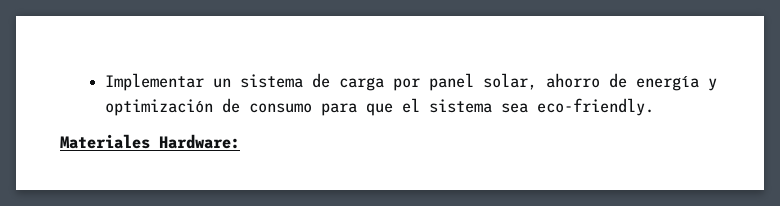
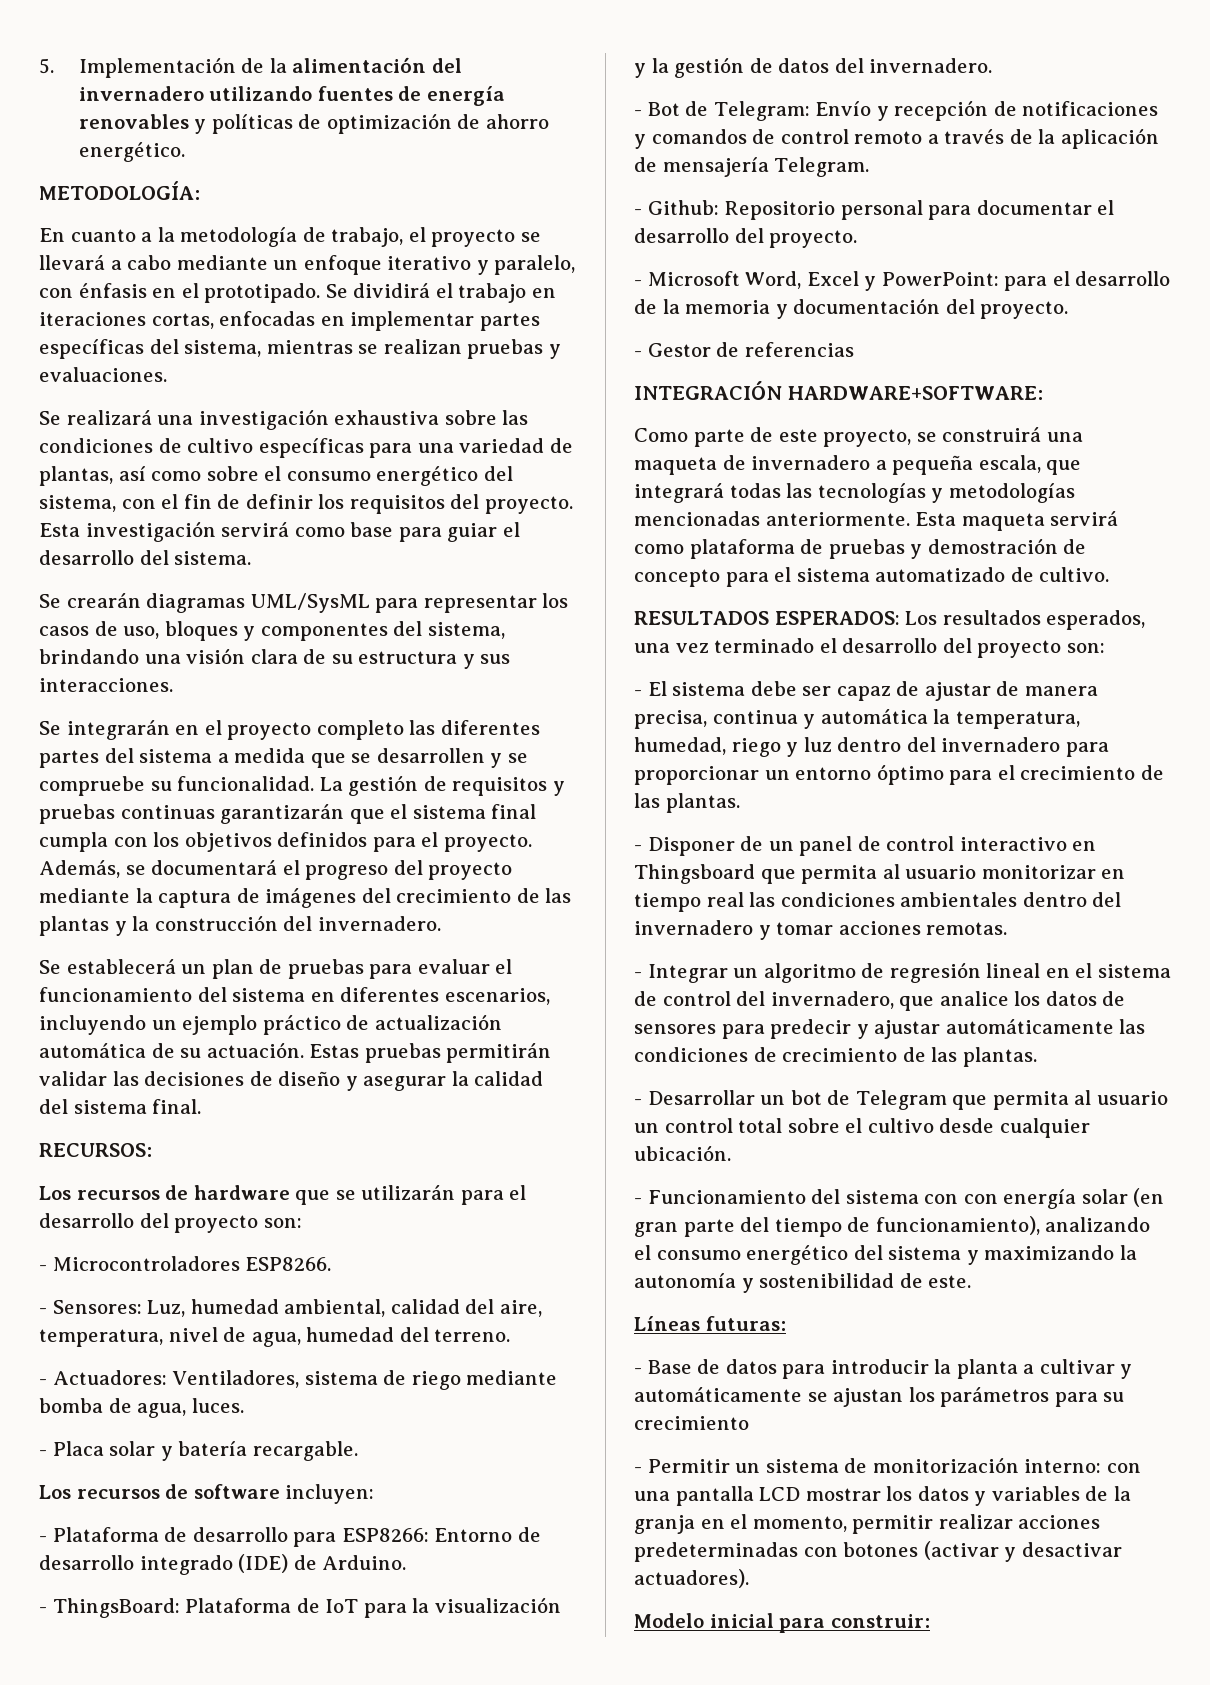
[105,73,718,91] [105,98,655,116] [60,134,240,149] Implementar un sistema de carga por panel solar, ahorro de energía y optimización de consumo para que el sistema sea eco-friendly. // Materiales Hardware: -> [39,57,462,78] [78,86,505,106] [78,113,549,134] [78,142,185,162] [39,181,200,200] [39,227,541,247] [39,255,576,275] [39,283,556,303] [39,311,540,331] [39,339,561,359] [39,367,167,382] [39,409,529,430] [39,438,573,458] [39,466,513,486] [39,494,573,514] [39,521,520,542] [39,550,252,565] [39,593,569,613] [39,621,505,641] [39,648,511,669] [39,678,173,692] [39,720,540,740] [39,748,528,768] [39,775,565,796] [39,804,537,824] [39,832,532,852] [39,860,513,880] [39,888,572,908] [39,915,441,936] [39,959,513,979] [39,987,550,1005] [39,1014,502,1035] [39,1042,552,1063] [39,1071,544,1091] [39,1099,202,1114] [39,1143,152,1157] [39,1185,527,1205] [39,1213,302,1233] [39,1256,332,1271] [39,1299,542,1317] [39,1327,511,1347] [39,1370,558,1390] [39,1398,244,1418] [39,1441,358,1461] [39,1484,375,1504] [39,1527,541,1547] [39,1554,407,1575] [39,1597,561,1618] [634,57,993,78] [634,100,1159,121] [634,128,1159,149] [634,157,870,177] [634,200,1115,220] [634,228,858,248] [634,271,1171,291] [634,298,1069,319] [634,342,854,357] [634,381,1043,400] [634,427,1083,447] [634,455,1082,475] [634,483,1075,503] [634,511,1119,531] [634,538,1087,559] [634,567,1110,587] [634,610,1146,630] [634,638,1105,658] [634,681,1098,701] [634,709,1080,729] [634,737,1109,757] [634,764,1164,785] [634,793,740,813] [634,836,1097,856] [634,864,1126,884] [634,892,1122,912] [634,920,1008,940] [634,962,1171,983] [634,991,1126,1011] [634,1019,1146,1039] [634,1047,1037,1067] [634,1090,1168,1110] [634,1118,1090,1138] [634,1145,731,1161] [634,1188,1165,1209] [634,1216,1151,1237] [634,1245,1137,1265] [634,1273,972,1293] [634,1316,786,1331] [634,1359,1133,1379] [634,1387,1125,1407] [634,1416,749,1430] [634,1457,1141,1473] [634,1486,1131,1506] [634,1514,1101,1534] [634,1541,1122,1562] [634,1569,749,1588] [634,1613,930,1633] 5. Implementación de la alimentación del invernadero utilizando fuentes de energía renovables y políticas de optimización de ahorro energético. // METODOLOGÍA: // En cuanto a la metodología de trabajo, el proyecto se llevará a cabo mediante un enfoque iterativo y paralelo, con énfasis en el prototipado. Se dividirá el trabajo en iteraciones cortas, enfocadas en implementar partes específicas del sistema, mientras se realizan pruebas y evaluaciones. // Se realizará una investigación exhaustiva sobre las condiciones de cultivo específicas para una variedad de plantas, así como sobre el consumo energético del sistema, con el fin de definir los requisitos del proyecto. Esta investigación servirá como base para guiar el desarrollo del sistema. // Se crearán diagramas UML/SysML para representar los casos de uso, bloques y componentes del sistema, brindando una visión clara de su estructura y sus interacciones. // Se integrarán en el proyecto completo las diferentes partes del sistema a medida que se desarrollen y se compruebe su funcionalidad. La gestión de requisitos y pruebas continuas garantizarán que el sistema final cumpla con los objetivos definidos para el proyecto. Además, se documentará el progreso del proyecto mediante la captura de imágenes del crecimiento de las plantas y la construcción del invernadero. // Se establecerá un plan de pruebas para evaluar el funcionamiento del sistema en diferentes escenarios, incluyendo un ejemplo práctico de actualización automática de su actuación. Estas pruebas permitirán validar las decisiones de diseño y asegurar la calidad del sistema final. // RECURSOS: // Los recursos de hardware que se utilizarán para el desarrollo del proyecto son: // - Microcontroladores ESP8266. // - Sensores: Luz, humedad ambiental, calidad del aire, temperatura, nivel de agua, humedad del terreno. // - Actuadores: Ventiladores, sistema de riego mediante bomba de agua, luces. // - Placa solar y batería recargable. // Los recursos de software incluyen: // - Plataforma de desarrollo para ESP8266: Entorno de desarrollo integrado (IDE) de Arduino. // - ThingsBoard: Plataforma de IoT para la visualización y la gestión de datos del invernadero. // - Bot de Telegram: Envío y recepción de notificaciones y comandos de control remoto a través de la aplicación de mensajería Telegram. // - Github: Repositorio personal para documentar el desarrollo del proyecto. // - Microsoft Word, Excel y PowerPoint: para el desarrollo de la memoria y documentación del proyecto. // - Gestor de referencias // INTEGRACIÓN HARDWARE+SOFTWARE: // Como parte de este proyecto, se construirá una maqueta de invernadero a pequeña escala, que integrará todas las tecnologías y metodologías mencionadas anteriormente. Esta maqueta servirá como plataforma de pruebas y demostración de concepto para el sistema automatizado de cultivo. // RESULTADOS ESPERADOS: Los resultados esperados, una vez terminado el desarrollo del proyecto son: // - El sistema debe ser capaz de ajustar de manera precisa, continua y automática la temperatura, humedad, riego y luz dentro del invernadero para proporcionar un entorno óptimo para el crecimiento de las plantas. // - Disponer de un panel de control interactivo en Thingsboard que permita al usuario monitorizar en tiempo real las condiciones ambientales dentro del invernadero y tomar acciones remotas. // - Integrar un algoritmo de regresión lineal en el sistema de control del invernadero, que analice los datos de sensores para predecir y ajustar automáticamente las condiciones de crecimiento de las plantas. // - Desarrollar un bot de Telegram que permita al usuario un control total sobre el cultivo desde cualquier ubicación. // - Funcionamiento del sistema con con energía solar (en gran parte del tiempo de funcionamiento), analizando el consumo energético del sistema y maximizando la autonomía y sostenibilidad de este. // Líneas futuras: // - Base de datos para introducir la planta a cultivar y automáticamente se ajustan los parámetros para su crecimiento // - Permitir un sistema de monitorización interno: con una pantalla LCD mostrar los datos y variables de la granja en el momento, permitir realizar acciones predeterminadas con botones (activar y desactivar actuadores). // Modelo inicial para construir:

